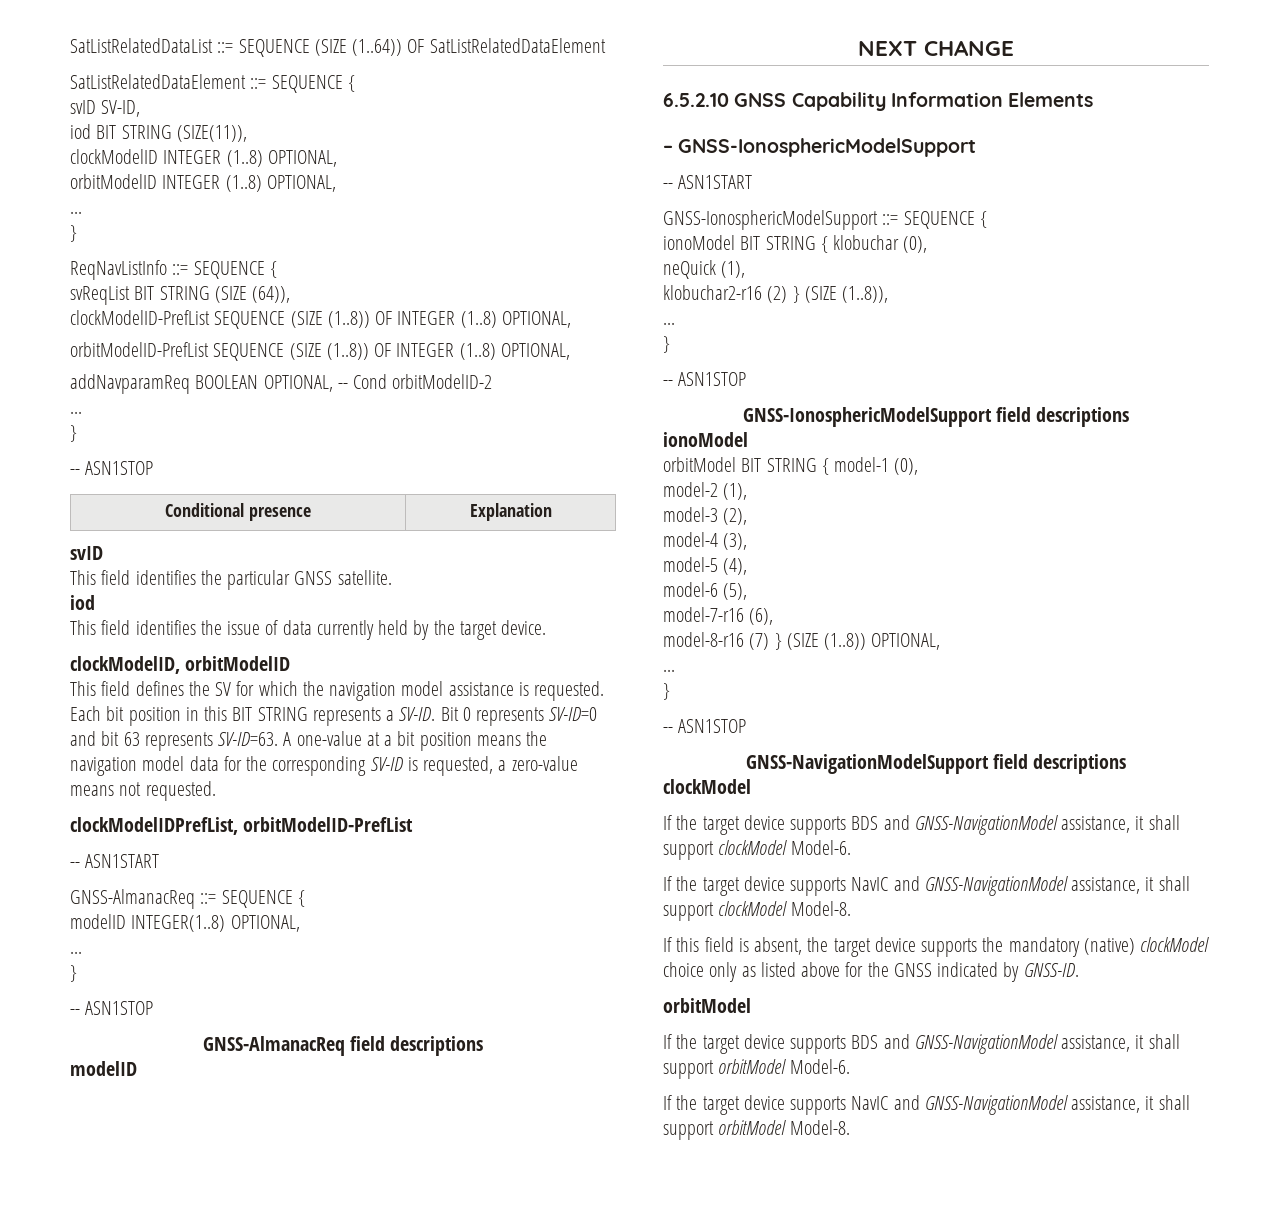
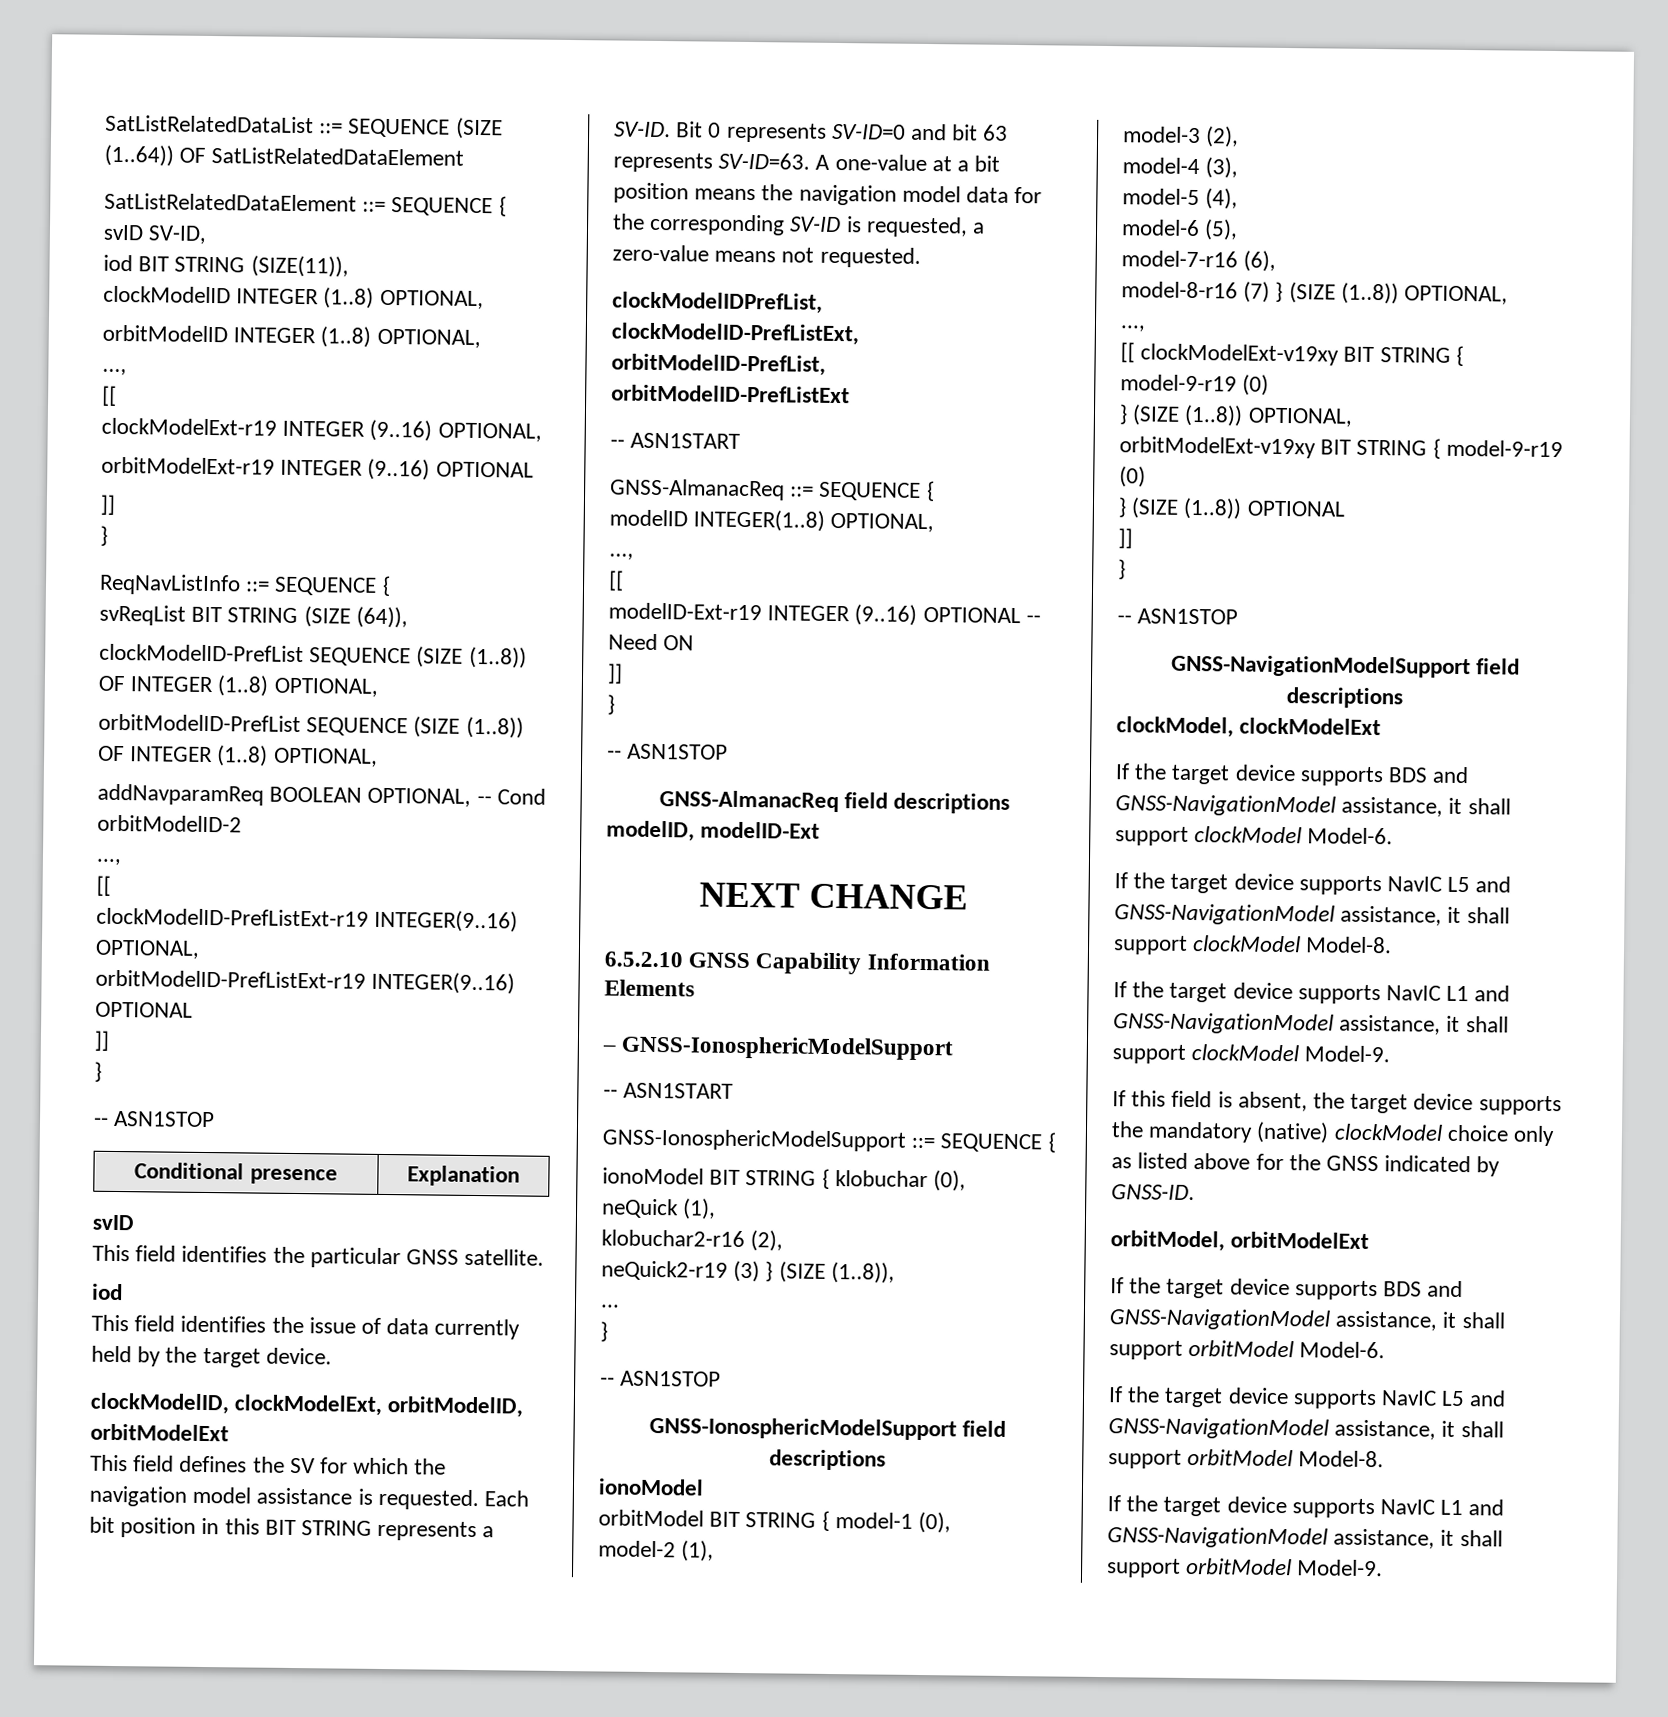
[70,211,82,214] ... -> [102,368,127,376] [102,385,117,406] [101,417,542,442] [101,456,534,481] [100,494,116,515] ..., // [[ // clockModelExt-r19 INTEGER (9..16) OPTIONAL, // orbitModelExt-r19 INTEGER (9..16) OPTIONAL // ]]
[70,411,82,414] ... -> [96,858,121,866] [96,875,111,896] [96,907,519,933] [95,939,200,959] [95,969,516,995] [95,1001,193,1018] [94,1030,110,1051] ..., // [[ // clockModelID-PrefListExt-r19 INTEGER(9..16) OPTIONAL, // orbitModelID-PrefListExt-r19 INTEGER(9..16) OPTIONAL // ]]
[185,656,291,671] orbitModelID -> [234,1394,524,1418] [90,1423,229,1442] clockModelExt, orbitModelID, orbitModelExt
[243,817,414,832] orbitModelID-PrefList -> [611,322,859,346] [611,353,826,376] [611,384,850,404] clockModelID-PrefListExt, orbitModelID-PrefList, orbitModelID-PrefListExt
[70,951,82,954] ... -> [609,553,634,560] [608,570,624,591] [608,602,1041,626] [608,633,695,651] [607,663,623,684] ..., // [[ // modelID-Ext-r19 INTEGER (9..16) OPTIONAL -- Need ON // ]]
[70,1061,137,1076] modelID -> [606,820,821,842] modelID, modelID-Ext
[767,286,788,303] (2) -> [750,1230,784,1252] [601,1260,761,1283] (2), // neQuick2-r19 (3)
[663,669,675,672] ... -> [1120,325,1145,332] [1120,342,1464,367] [1120,374,1270,396] [1119,404,1353,427] [1119,436,1563,459] [1119,466,1146,488] [1118,497,1346,520] [1118,528,1133,549] ..., // [[ clockModelExt-v19xy BIT STRING { model-9-r19 (0) // } (SIZE (1..8)) OPTIONAL, // orbitModelExt-v19xy BIT STRING { model-9-r19 (0) // } (SIZE (1..8)) OPTIONAL // ]]
[663,779,751,794] clockModel -> [1116,716,1382,738] clockModel, clockModelExt
(889, 884) none -> [1447,876,1471,893] L5
(851, 908) none -> [1113,981,1511,1005] [1113,1012,1509,1035] [1112,1044,1391,1064] // If the target device supports NavIC L1 and GNSS-NavigationModel assistance, it shall support clockModel Model-9.
[663,998,751,1013] orbitModel -> [1110,1230,1370,1252] orbitModel, orbitModelExt
(889, 1103) none -> [1441,1390,1466,1407] L5
(850, 1127) none -> [1107,1495,1505,1519] [1107,1526,1503,1549] [1106,1557,1384,1578] // If the target device supports NavIC L1 and GNSS-NavigationModel assistance, it shall support orbitModel Model-9.

